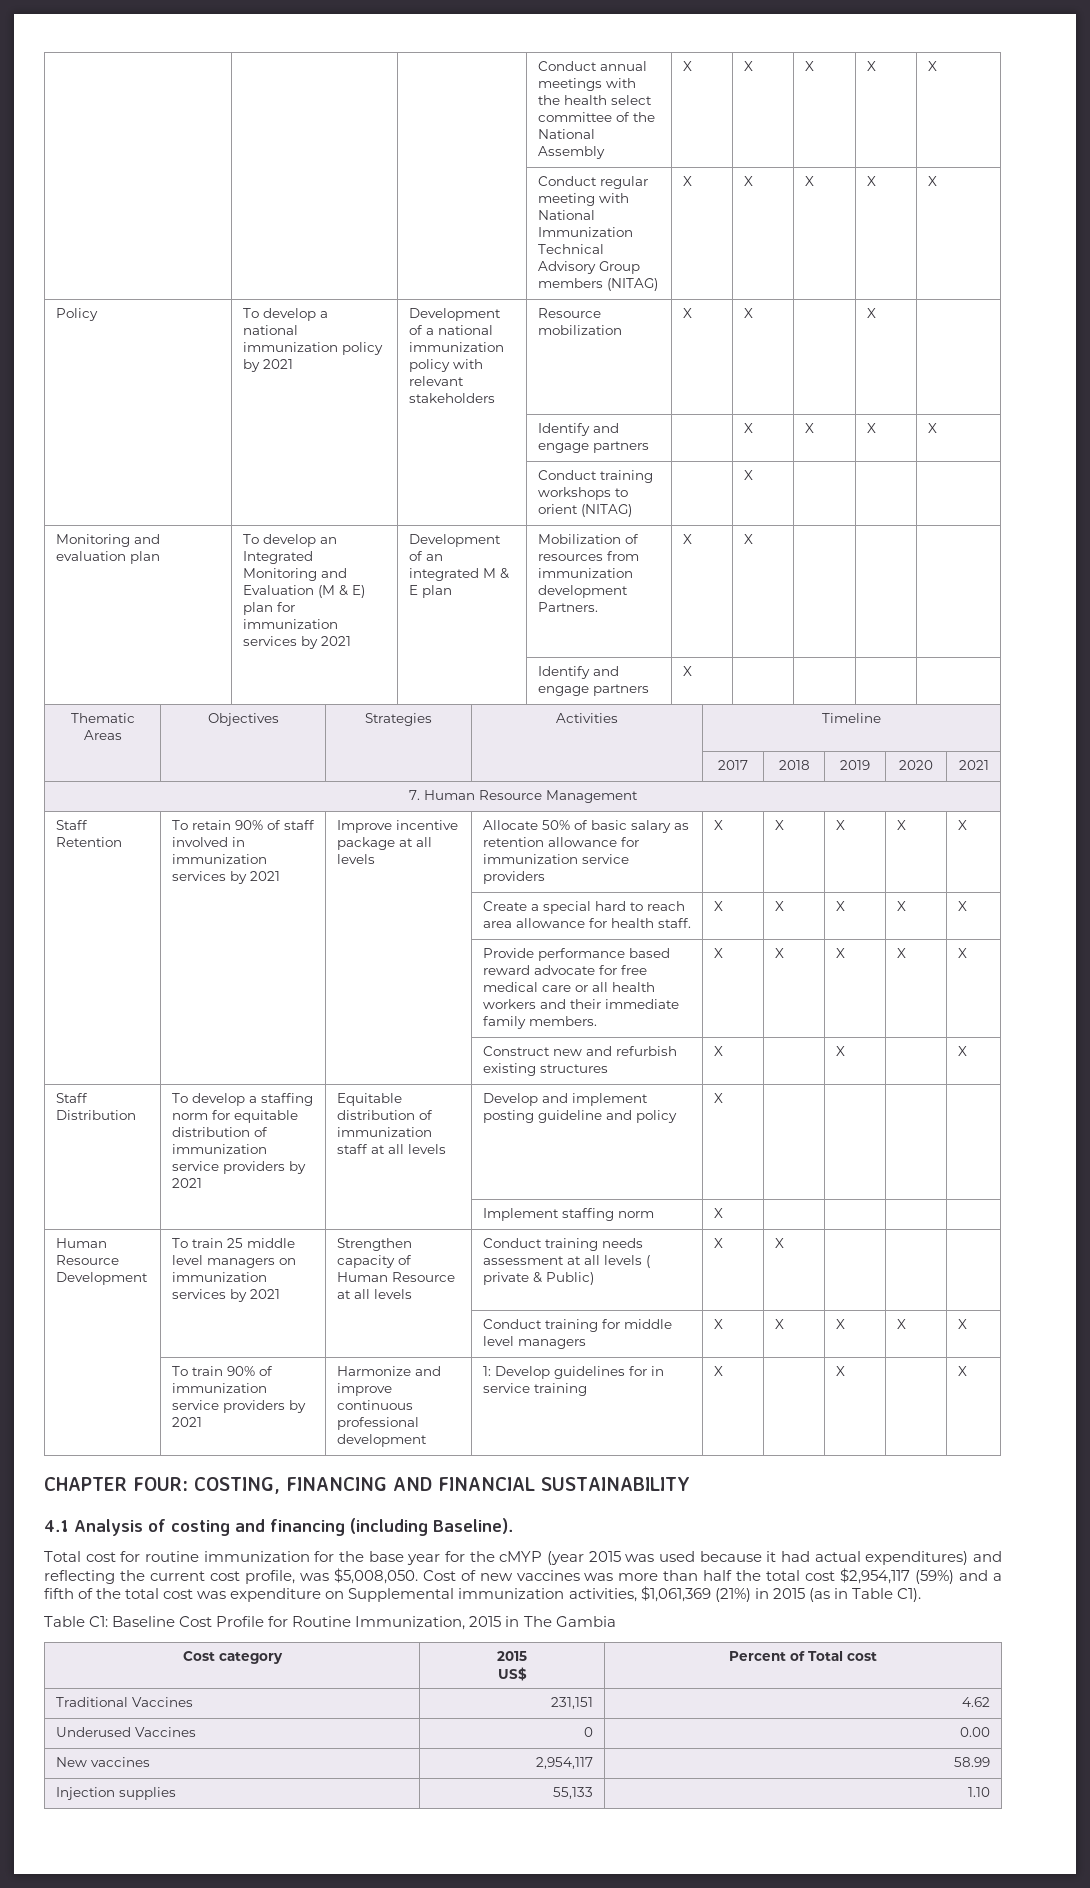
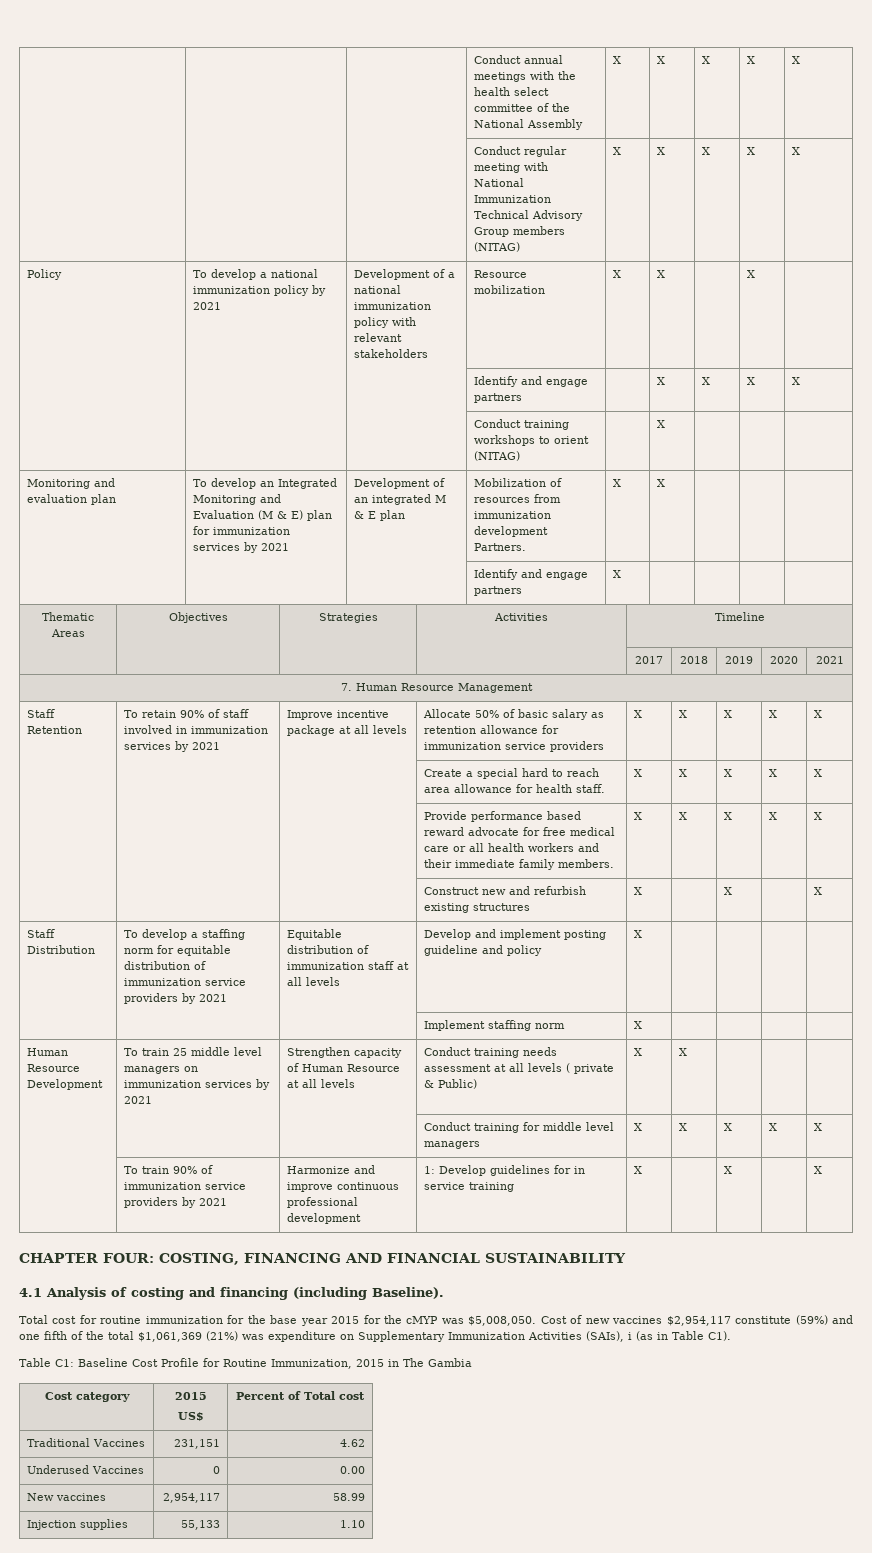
(441, 1559) none -> [331,1316,360,1324] 2015
[547,1551,1002,1565] [44,1570,295,1584] (year 2015 was used because it had actual expenditures) and reflecting the current cost profile, -> (439, 1320) none
[584,1568,911,1584] was more than half the total cost $2,954,117 -> [666,1316,792,1326] $2,954,117 constitute
[993,1573,1003,1581] a -> [19,1334,40,1340] one
[163,1589,194,1599] cost -> [138,1331,238,1342] $1,061,369 (21%)
[348,1586,805,1602] Supplemental immunization activities, $1,061,369 (21%) in 2015 -> [358,1331,632,1342] Supplementary Immunization Activities (SAIs), i

